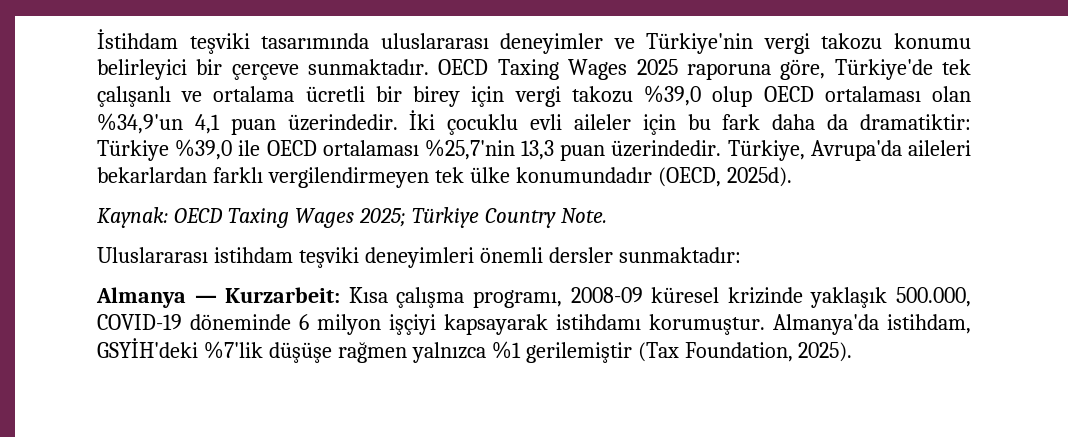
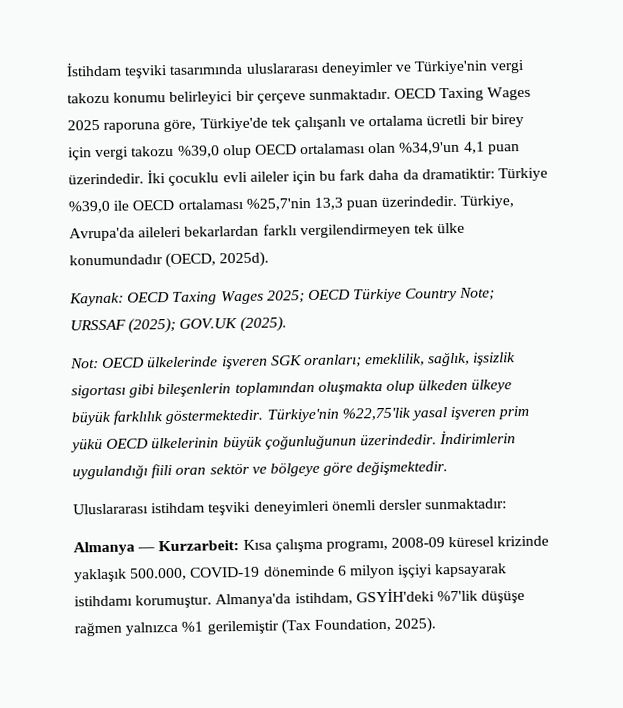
(406, 217) none -> [307,289,350,301] OECD
[560,208,607,223] Note. -> [459,287,496,301] [70,316,287,334] [70,351,517,370] [71,379,513,399] [71,405,530,426] [70,430,517,453] [72,460,449,480] Note; URSSAF (2025); GOV.UK (2025). // Not: OECD ülkelerinde işveren SGK oranları; emeklilik, sağlık, işsizlik sigortası gibi bileşenlerin toplamından oluşmakta olup ülkeden ülkeye büyük farklılık göstermektedir. Türkiye'nin %22,75'lik yasal işveren prim yükü OECD ülkelerinin büyük çoğunluğunun üzerindedir. İndirimlerin uygulandığı fiili oran sektör ve bölgeye göre değişmektedir.

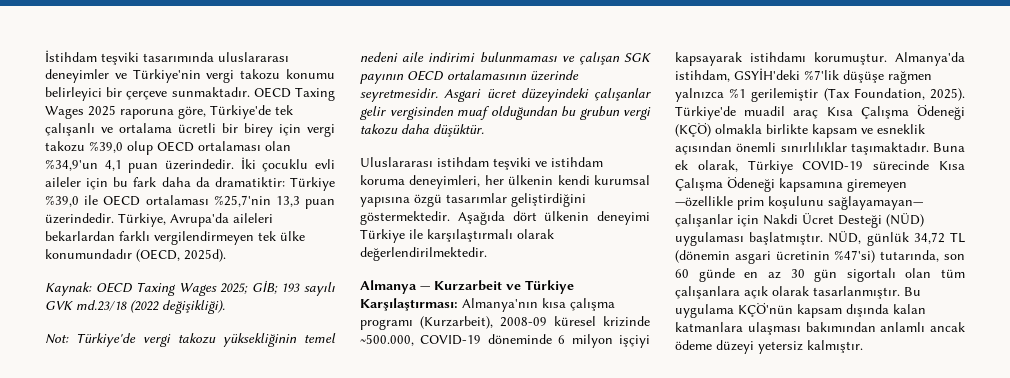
[307,287,496,303] [70,316,287,334] [70,351,517,370] [71,379,513,399] [71,405,530,426] [70,430,517,453] [72,460,449,480] [73,498,508,516] [73,538,388,556] OECD Türkiye Country Note; URSSAF (2025); GOV.UK (2025). // Not: OECD ülkelerinde işveren SGK oranları; emeklilik, sağlık, işsizlik sigortası gibi bileşenlerin toplamından oluşmakta olup ülkeden ülkeye büyük farklılık göstermektedir. Türkiye'nin %22,75'lik yasal işveren prim yükü OECD ülkelerinin büyük çoğunluğunun üzerindedir. İndirimlerin uygulandığı fiili oran sektör ve bölgeye göre değişmektedir. // Uluslararası istihdam teşviki deneyimleri önemli dersler sunmaktadır: // Almanya — Kurzarbeit: Kısa çalışma programı, -> [251,281,336,296] [45,300,225,314] [45,333,336,347] [360,52,651,65] [360,70,579,84] [360,88,651,102] [360,106,651,120] [360,124,484,137] [360,157,603,170] [360,175,650,189] [360,193,586,207] [360,211,650,225] [360,229,554,243] [360,247,487,261] [360,280,574,294] [360,298,615,312] [360,316,493,330] GİB; 193 sayılı GVK md.23/18 (2022 değişikliği). // Not: Türkiye'de vergi takozu yüksekliğinin temel nedeni aile indirimi bulunmaması ve çalışan SGK payının OECD ortalamasının üzerinde seyretmesidir. Asgari ücret düzeyindeki çalışanlar gelir vergisinden muaf olduğundan bu grubun vergi takozu daha düşüktür. // Uluslararası istihdam teşviki ve istihdam koruma deneyimleri, her ülkenin kendi kurumsal yapısına özgü tasarımlar geliştirdiğini göstermektedir. Aşağıda dört ülkenin deneyimi Türkiye ile karşılaştırmalı olarak değerlendirilmektedir. // Almanya — Kurzarbeit ve Türkiye Karşılaştırması: Almanya'nın kısa çalışma programı (Kurzarbeit),
[74,567,188,583] yaklaşık 500.000, -> [360,334,414,346] ~500.000,
(437, 625) none -> [675,105,965,120] [675,123,925,138] [675,142,965,155] [675,160,965,174] [675,177,907,192] [675,196,923,210] [675,213,924,228] [675,231,965,246] [675,250,965,264] [675,268,965,282] [675,286,921,299] [675,303,926,318] [675,322,965,335] [675,340,863,354] Türkiye'de muadil araç Kısa Çalışma Ödeneği (KÇÖ) olmakla birlikte kapsam ve esneklik açısından önemli sınırlılıklar taşımaktadır. Buna ek olarak, Türkiye COVID-19 sürecinde Kısa Çalışma Ödeneği kapsamına giremeyen —özellikle prim koşulunu sağlayamayan— çalışanlar için Nakdi Ücret Desteği (NÜD) uygulaması başlatmıştır. NÜD, günlük 34,72 TL (dönemin asgari ücretinin %47'si) tutarında, son 60 günde en az 30 gün sigortalı olan tüm çalışanlara açık olarak tasarlanmıştır. Bu uygulama KÇÖ'nün kapsam dışında kalan katmanlara ulaşması bakımından anlamlı ancak ödeme düzeyi yetersiz kalmıştır.

